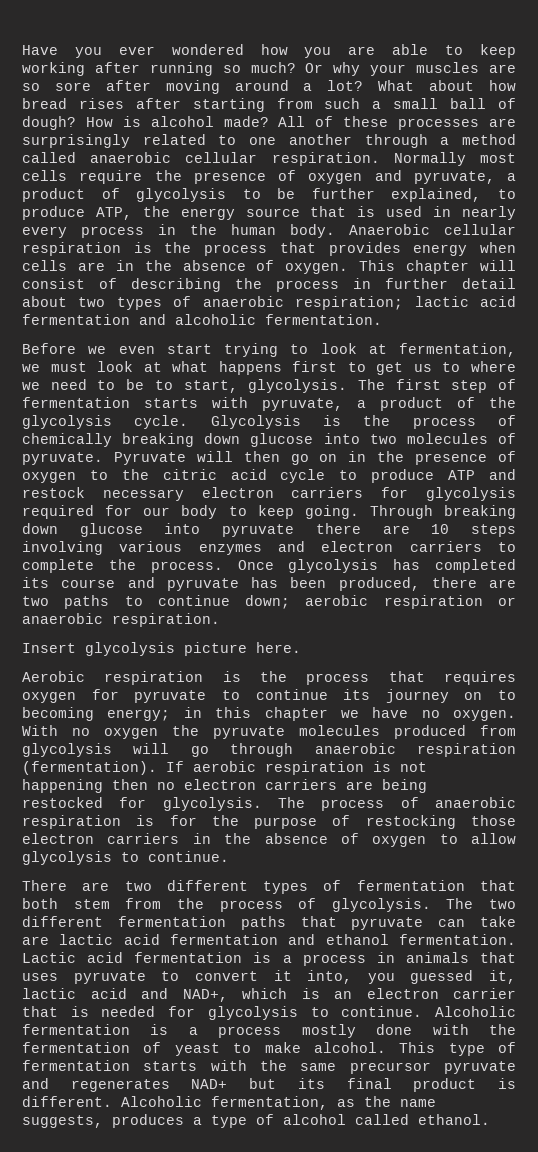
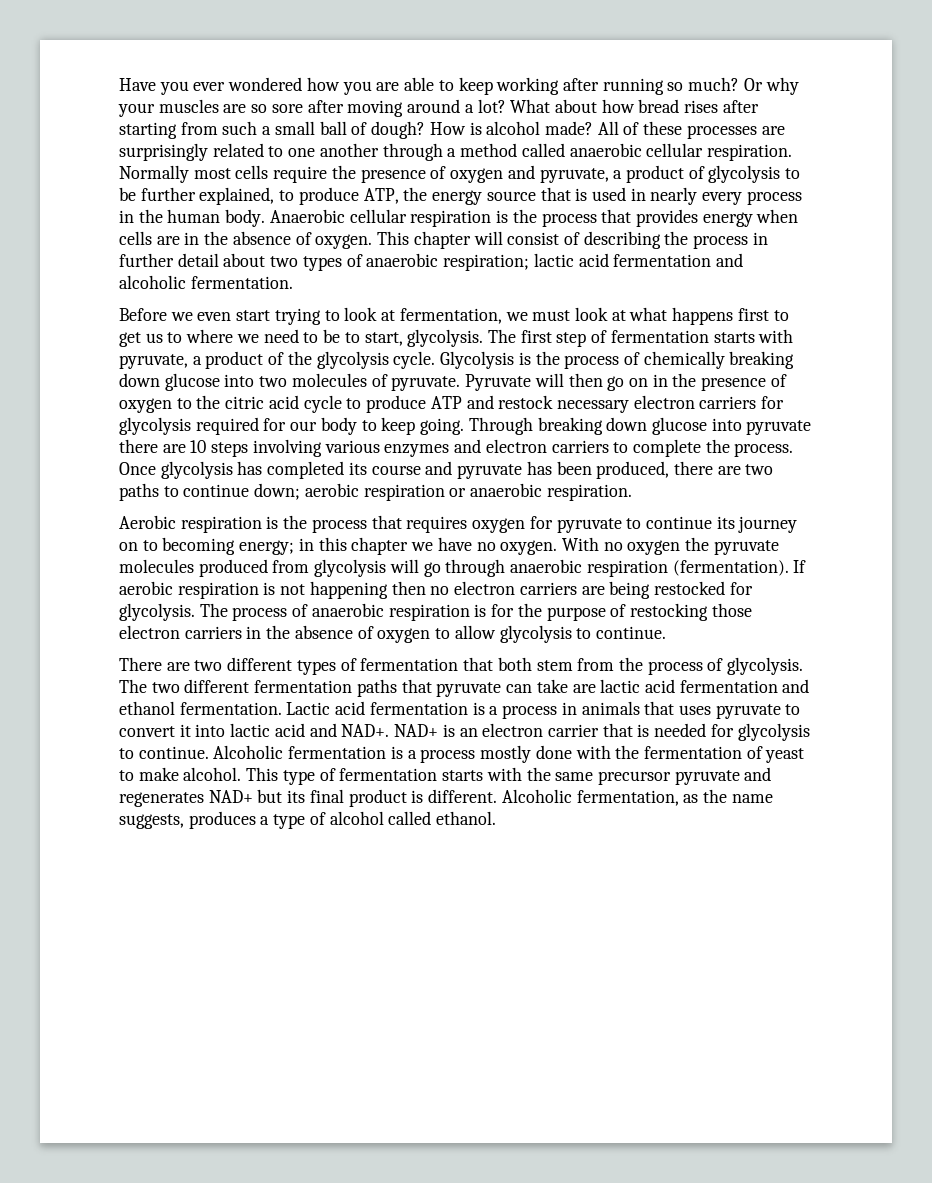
[22,642,301,656] // Insert glycolysis picture here. -> (632, 492) none
[307,970,516,984] into, you guessed it, -> [195,724,226,737] into
[182,988,287,1002] NAD+, which -> [341,724,439,737] NAD+. NAD+

